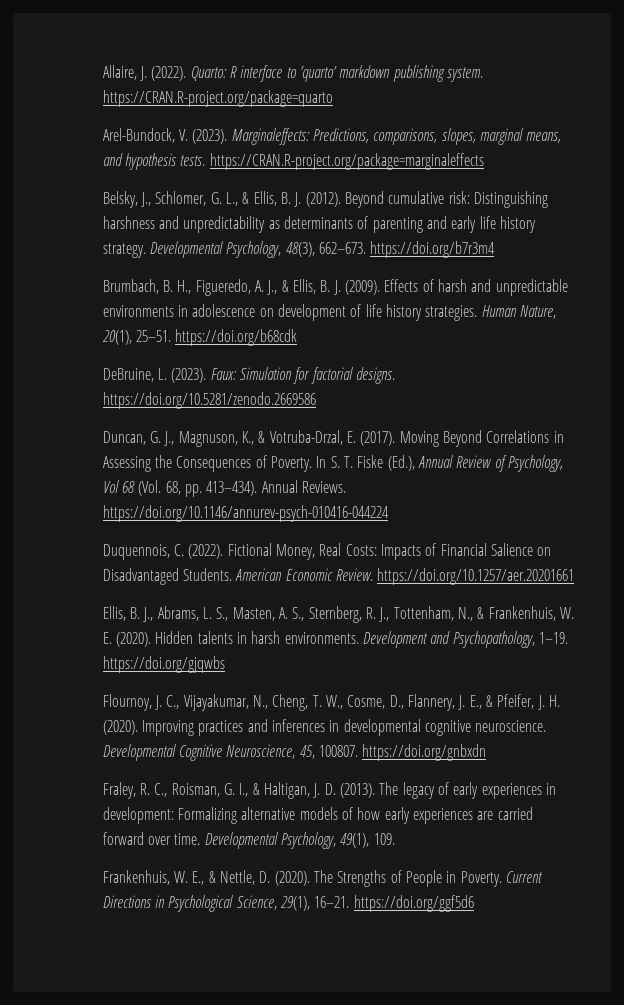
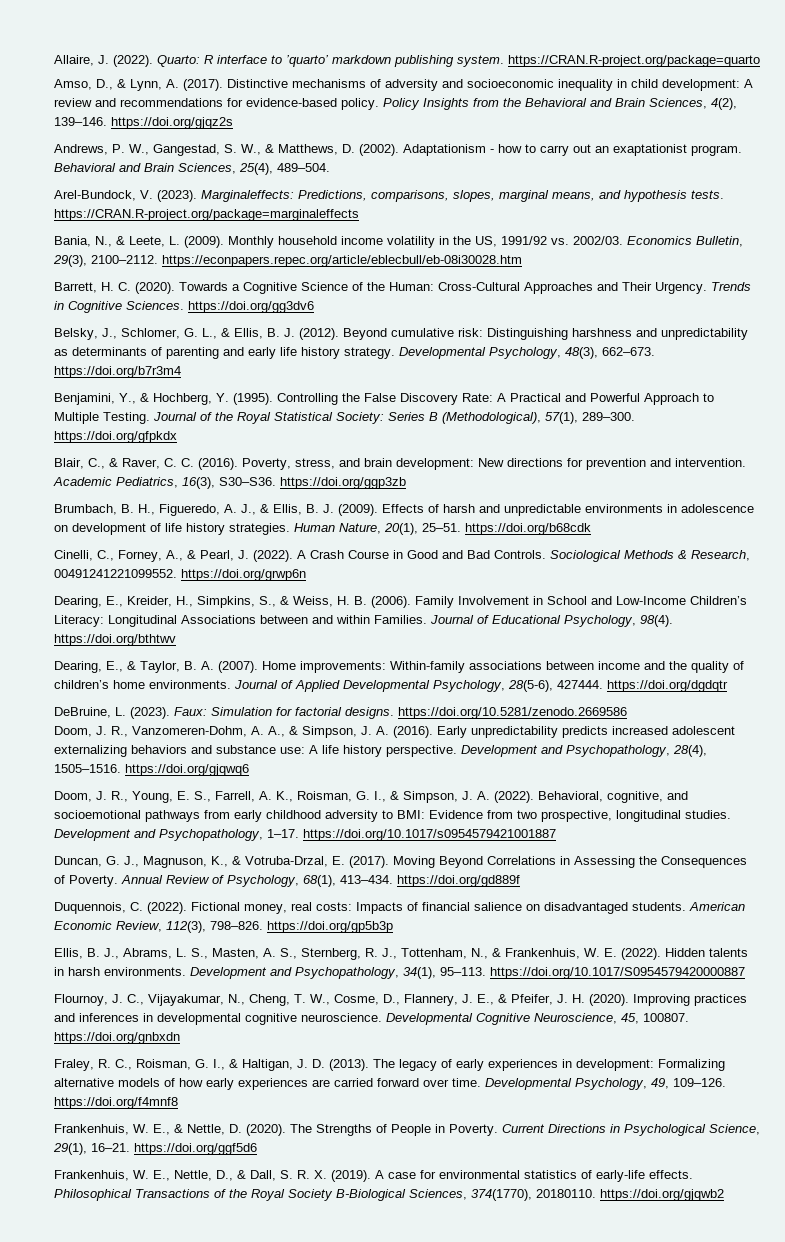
(333, 98) none -> [53,79,753,91] [53,98,737,110] [53,117,233,129] [53,144,742,156] [53,163,330,175] // Amso, D., & Lynn, A. (2017). Distinctive mechanisms of adversity and socioeconomic inequality in child development: A review and recommendations for evidence-based policy. Policy Insights from the Behavioral and Brain Sciences, 4(2), 139–146. https://doi.org/gjqz2s // Andrews, P. W., Gangestad, S. W., & Matthews, D. (2002). Adaptationism - how to carry out an exaptationist program. Behavioral and Brain Sciences, 25(4), 489–504.
(484, 161) none -> [53,236,743,248] [52,255,522,267] [53,282,751,294] [53,301,314,313] // Bania, N., & Leete, L. (2009). Monthly household income volatility in the US, 1991/92 vs. 2002/03. Economics Bulletin, 29(3), 2100–2112. https://econpapers.repec.org/article/eblecbull/eb-08i30028.htm // Barrett, H. C. (2020). Towards a Cognitive Science of the Human: Cross-Cultural Approaches and Their Urgency. Trends in Cognitive Sciences. https://doi.org/gg3dv6
(496, 249) none -> [53,393,714,405] [53,412,635,424] [53,431,177,443] [53,458,746,470] [52,477,406,489] // Benjamini, Y., & Hochberg, Y. (1995). Controlling the False Discovery Rate: A Practical and Powerful Approach to Multiple Testing. Journal of the Royal Statistical Society: Series B (Methodological), 57(1), 289–300. https://doi.org/gfpkdx // Blair, C., & Raver, C. C. (2016). Poverty, stress, and brain development: New directions for prevention and intervention. Academic Pediatrics, 16(3), S30–S36. https://doi.org/ggp3zb
(298, 337) none -> [53,550,750,562] [53,569,306,581] [53,596,747,608] [53,615,673,627] [53,634,176,646] [53,661,744,673] [53,680,728,692] // Cinelli, C., Forney, A., & Pearl, J. (2022). A Crash Course in Good and Bad Controls. Sociological Methods & Research, 00491241221099552. https://doi.org/grwp6n // Dearing, E., Kreider, H., Simpkins, S., & Weiss, H. B. (2006). Family Involvement in School and Low-Income Children’s Literacy: Longitudinal Associations between and within Families. Journal of Educational Psychology, 98(4). https://doi.org/bthtwv // Dearing, E., & Taylor, B. A. (2007). Home improvements: Within-family associations between income and the quality of children’s home environments. Journal of Applied Developmental Psychology, 28(5-6), 427444. https://doi.org/dgdqtr
(316, 400) none -> [53,726,735,738] [53,745,707,757] [53,764,249,776] [53,791,688,803] [53,810,731,822] [53,829,556,841] // Doom, J. R., Vanzomeren-Dohm, A. A., & Simpson, J. A. (2016). Early unpredictability predicts increased adolescent externalizing behaviors and substance use: A life history perspective. Development and Psychopathology, 28(4), 1505–1516. https://doi.org/gjqwq6 // Doom, J. R., Young, E. S., Farrell, A. K., Roisman, G. I., & Simpson, J. A. (2022). Behavioral, cognitive, and socioemotional pathways from early childhood adversity to BMI: Evidence from two prospective, longitudinal studies. Development and Psychopathology, 1–17. https://doi.org/10.1017/s0954579421001887
[316,455,563,472] [102,480,347,497] [102,505,389,522] [102,543,552,560] [102,568,575,585] In S. T. Fiske (Ed.), Annual Review of Psychology, Vol 68 (Vol. 68, pp. 413–434). Annual Reviews. https://doi.org/10.1146/annurev-psych-010416-044224 // Duquennois, C. (2022). Fictional Money, Real Costs: Impacts of Financial Salience on Disadvantaged Students. American Economic Review. https://doi.org/10.1257/aer.20201661 -> [120,875,520,887] [53,902,745,914] [53,921,393,933] Annual Review of Psychology, 68(1), 413–434. https://doi.org/gd889f // Duquennois, C. (2022). Fictional money, real costs: Impacts of financial salience on disadvantaged students. American Economic Review, 112(3), 798–826. https://doi.org/gp5b3p
[116,632,152,647] (2020). -> [620,948,661,960] (2022).
[539,632,569,644] [102,656,225,673] 1–19. https://doi.org/gjqwbs -> [402,967,745,979] 34(1), 95–113. https://doi.org/10.1017/S0954579420000887
[340,833,395,848] 49(1), 109. -> [650,1078,726,1089] [53,1097,178,1109] 49, 109–126. https://doi.org/f4mnf8
(474, 903) none -> [53,1170,693,1182] [53,1189,724,1201] // Frankenhuis, W. E., Nettle, D., & Dall, S. R. X. (2019). A case for environmental statistics of early-life effects. Philosophical Transactions of the Royal Society B-Biological Sciences, 374(1770), 20180110. https://doi.org/gjqwb2

